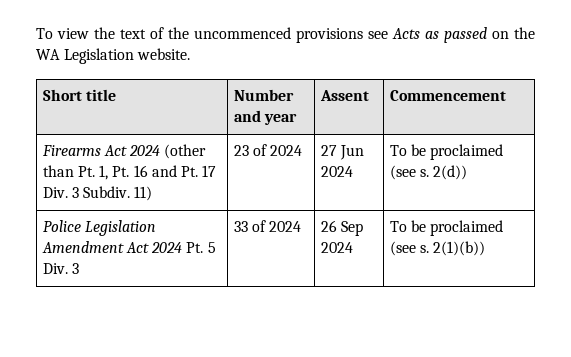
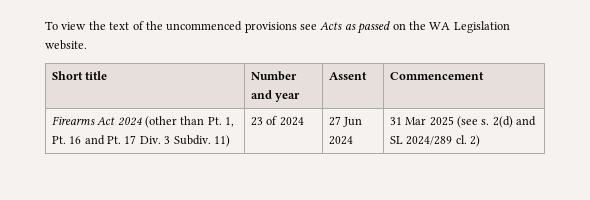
[389,144,504,160] [389,165,468,180] [42,220,156,236] [41,241,216,253] [42,263,79,274] [233,220,302,232] [320,220,363,236] [320,242,353,253] [389,220,504,236] [389,241,486,256] To be proclaimed (see s. 2(d)) // Police Legislation Amendment Act 2024 Pt. 5 Div. 3 | 33 of 2024 | 26 Sep 2024 | To be proclaimed (see s. 2(1)(b)) -> [389,116,537,128] [389,135,481,147] 31 Mar 2025 (see s. 2(d) and SL 2024/289 cl. 2)

